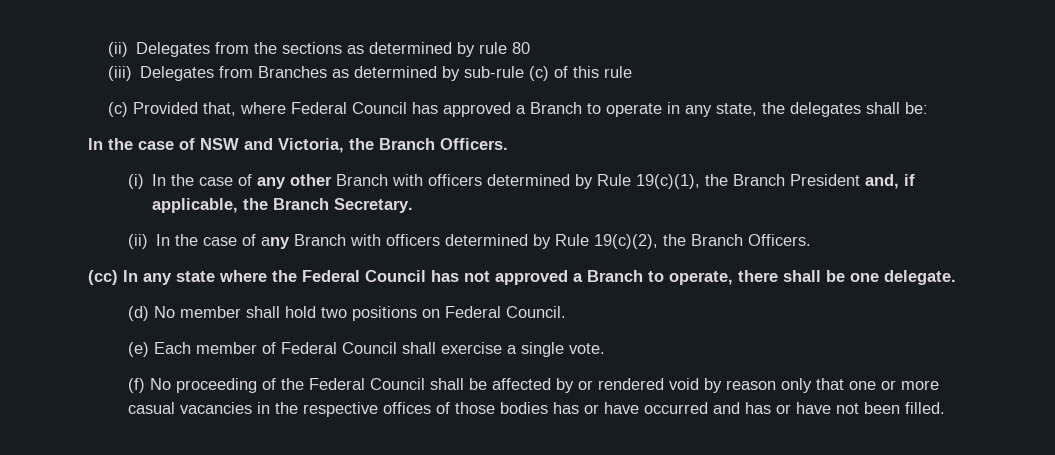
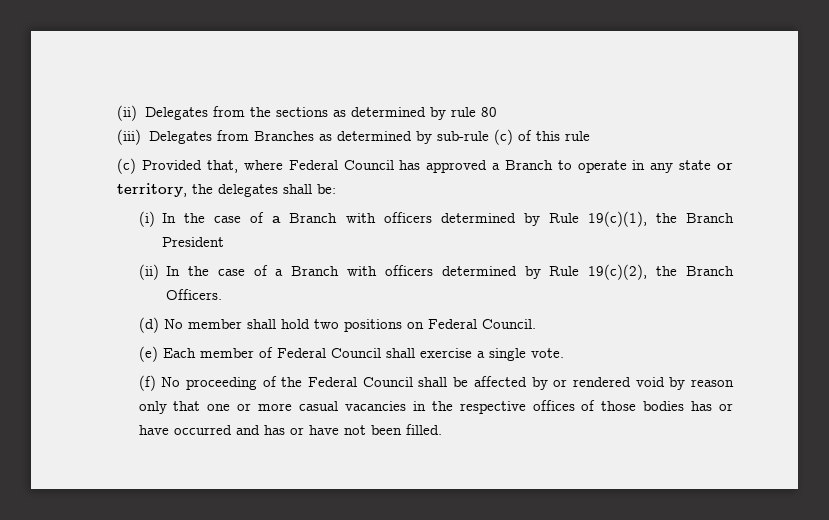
[715,103,757,116] state, -> [679,160,734,170] [117,183,188,197] state or territory,
[88,138,508,153] // In the case of NSW and Victoria, the Branch Officers. -> (337, 189) none
[257,174,333,189] any other -> [272,216,282,223] a
[865,174,916,189] [152,198,414,213] and, if applicable, the Branch Secretary. -> (225, 242) none
[261,237,291,249] any -> [275,269,284,276] a
[88,270,956,285] // (cc) In any state where the Federal Council has not approved a Branch to operate, there shall be one delegate. -> (223, 294) none

